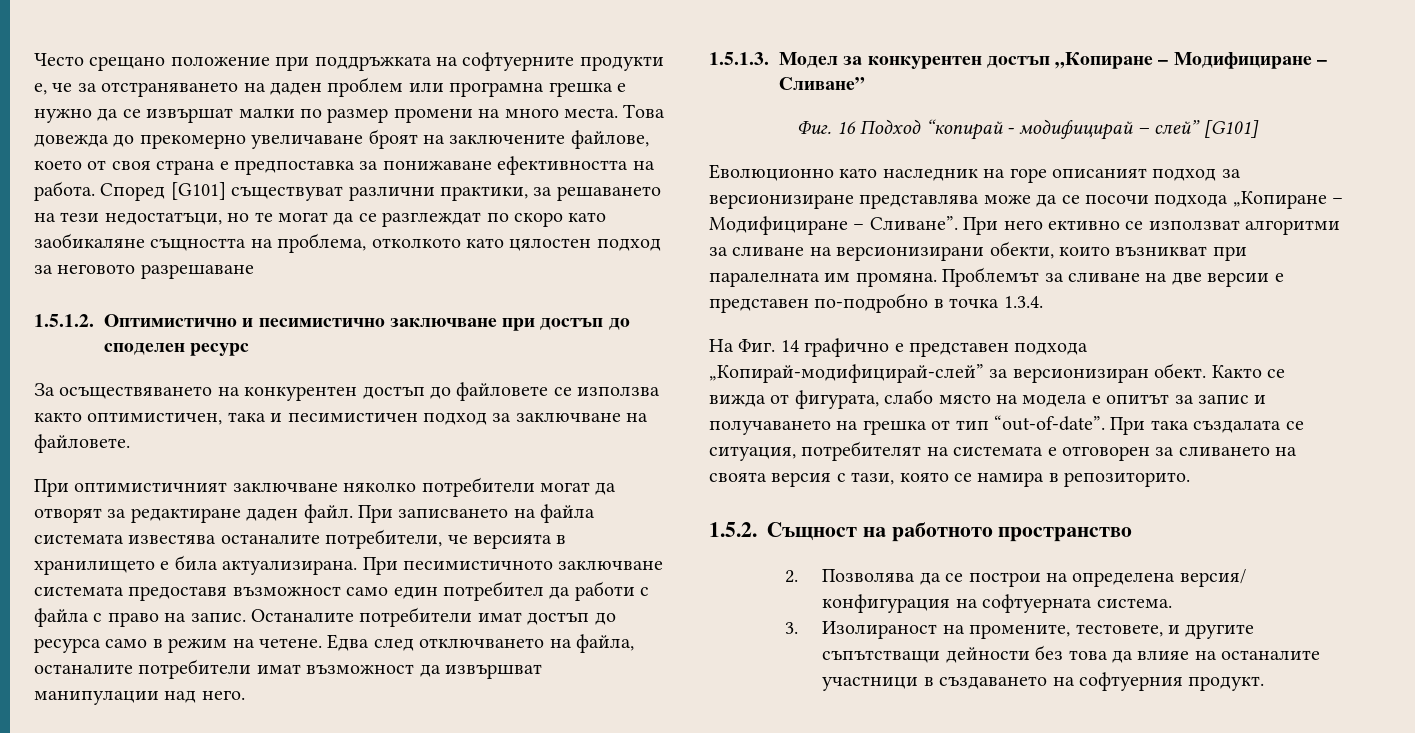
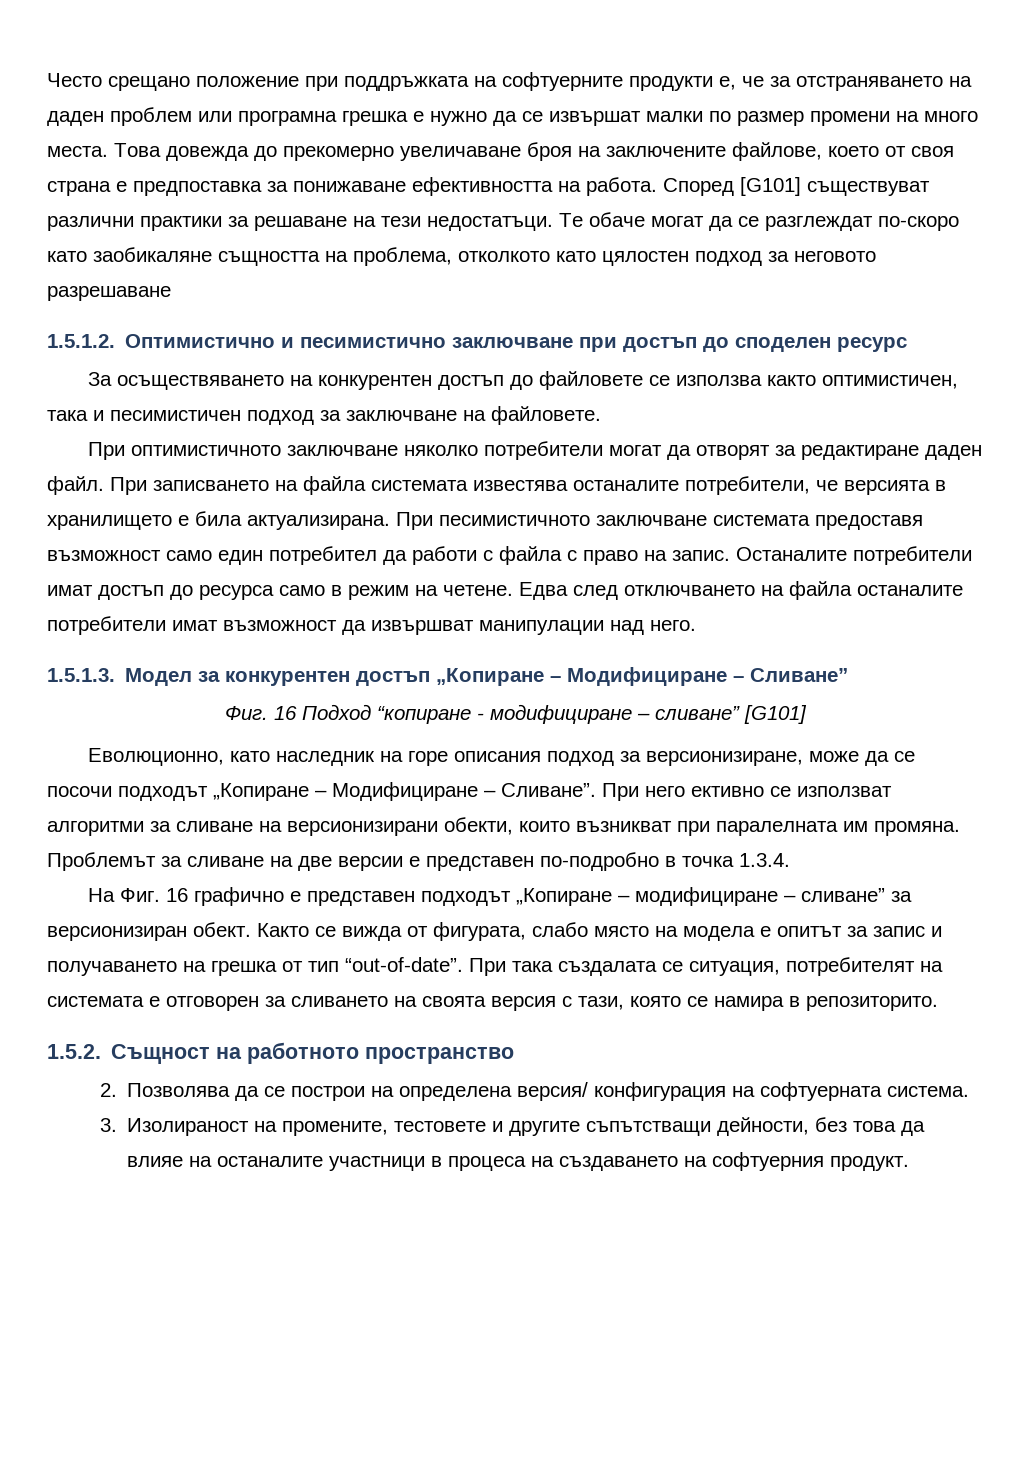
[368,129,418,149] броят -> [527,142,572,161] броя
[440,186,661,201] [34,212,273,225] практики, за решаването на тези недостатъци, но те -> [140,212,645,231] практики за решаване на тези недостатъци. Те обаче
[486,212,563,227] по скоро -> [878,216,959,231] по-скоро
[74,482,228,492] оптимистичният -> [130,445,281,456] оптимистичното
[575,634,634,653] файла, -> [789,581,852,600] файла
[925,119,1201,140] “копирай - модифицирай – слей” -> [377,704,740,724] “копиране - модифициране – сливане”
[709,164,834,181] Еволюционно -> [87,748,224,766] Еволюционно,
[1052,168,1241,181] [709,194,980,209] описаният подход за версионизиране представлява -> [453,751,803,766] описания подход за версионизиране,
[1154,194,1229,207] подхода -> [118,786,208,801] подходът
[780,340,799,352] 14 -> [165,888,188,902] 16
[1014,342,1089,355] [709,364,984,383] подхода „Копирай-модифицирай-слей” -> [420,887,885,906] подходът „Копиране – модифициране – сливане”
[1075,624,1163,637] тестовете, -> [394,1121,487,1132] тестовете
[945,647,1030,663] дейности -> [717,1117,810,1136] дейности,
(934, 681) none -> [448,1156,555,1171] процеса на

